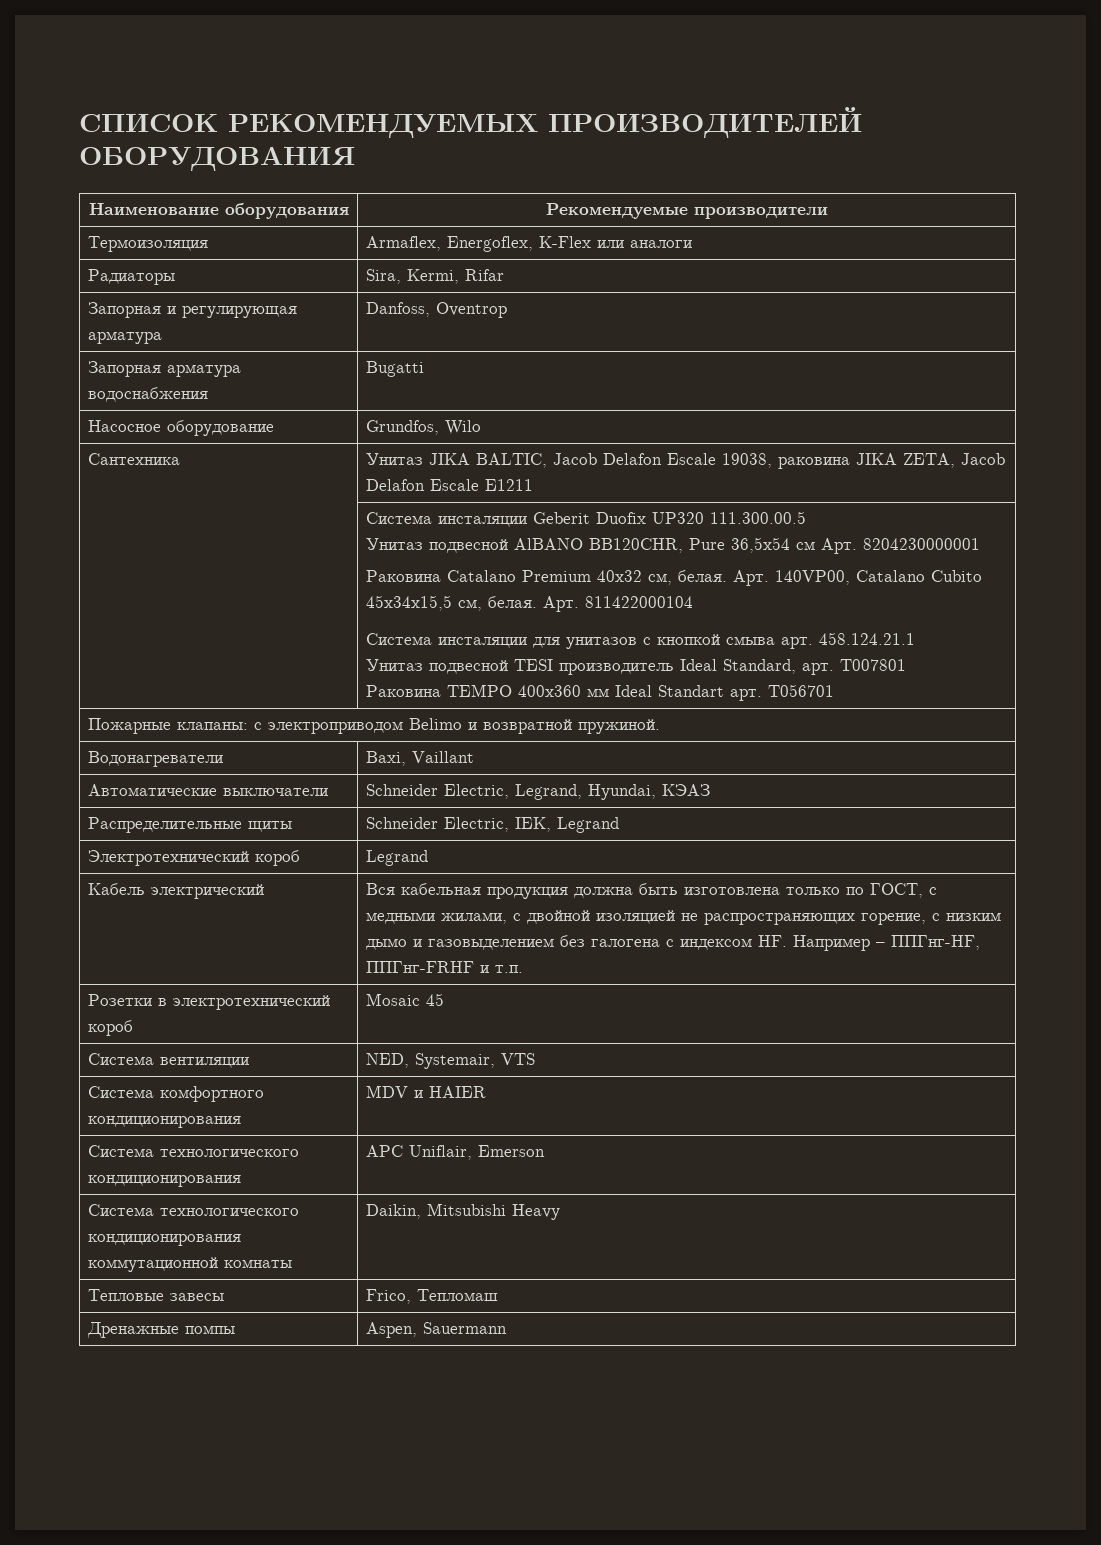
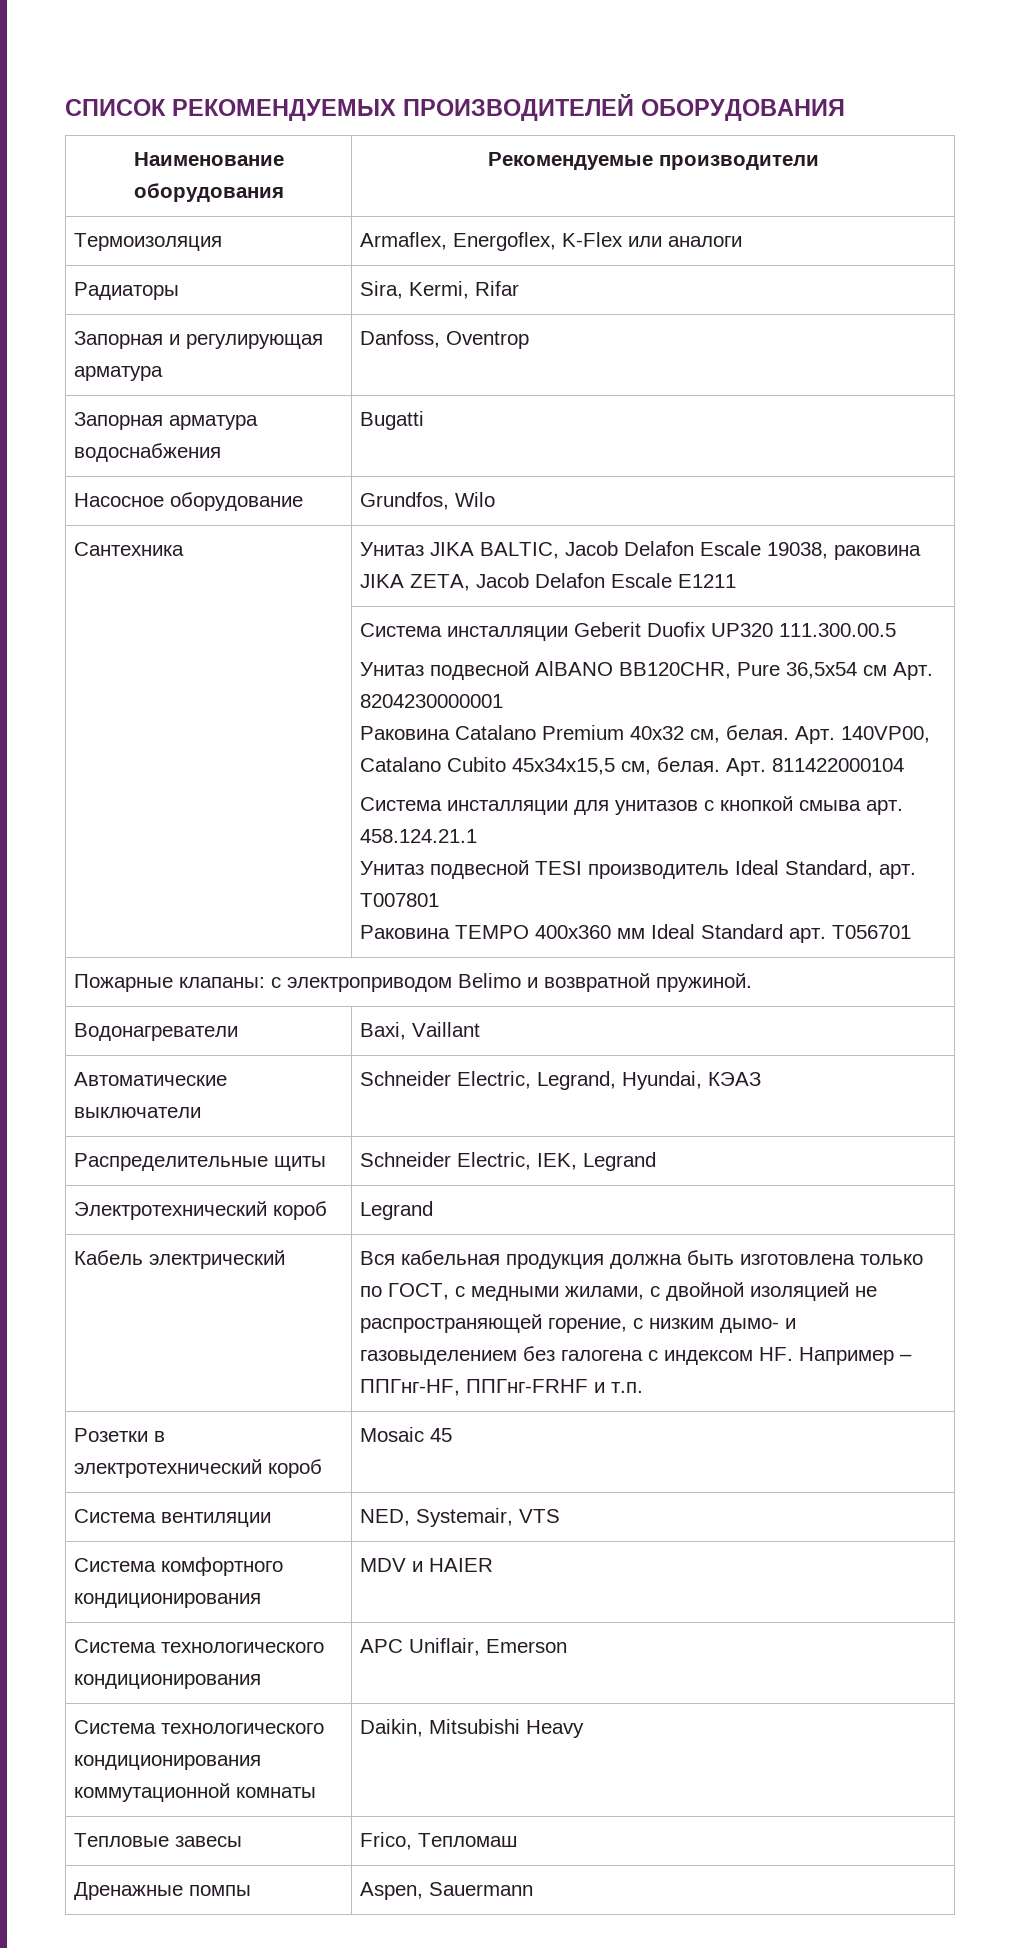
[438,516,528,527] инсталяции -> [447,626,569,641] инсталляции
[438,637,528,648] инсталяции -> [447,800,569,815] инсталляции
[658,685,725,697] Standart -> [701,924,784,939] Standard
[704,913,856,925] распространяющих -> [360,1314,543,1333] распространяющей
[366,938,408,950] дымо -> [720,1318,780,1333] дымо-

